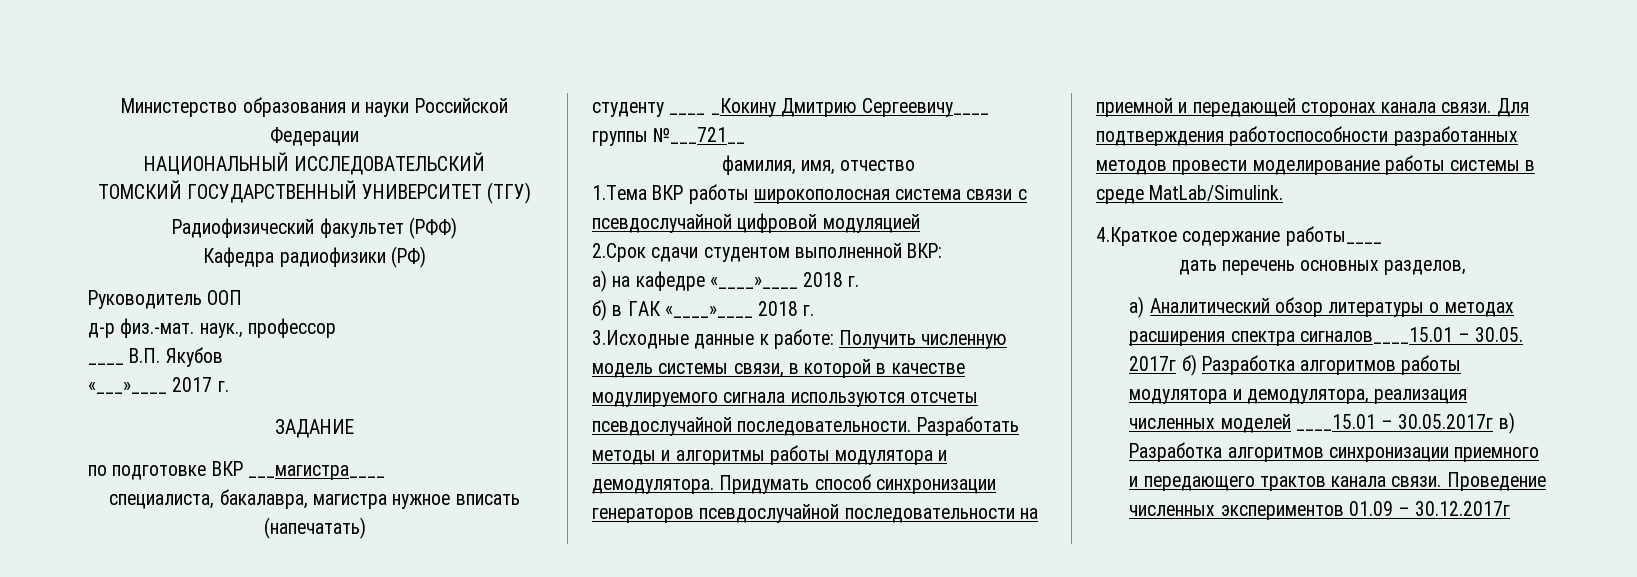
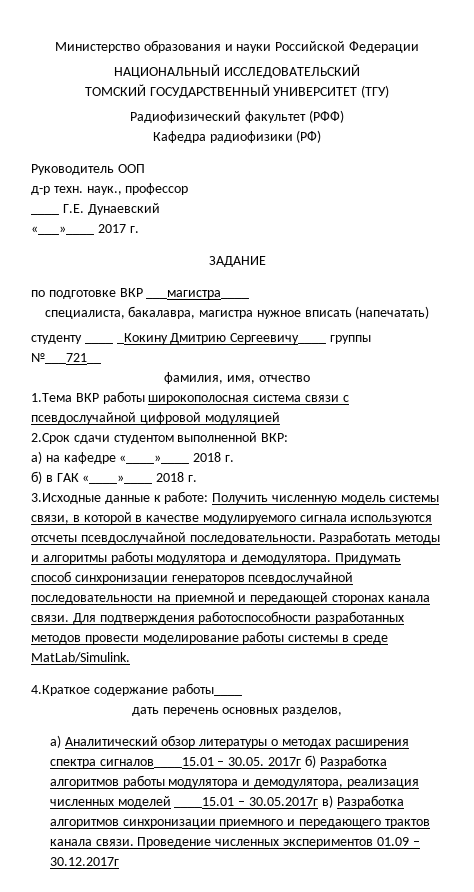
[120,318,195,338] физ.-мат. -> [53,186,83,193] техн.
[129,347,223,367] В.П. Якубов -> [62,203,160,215] Г.Е. Дунаевский

